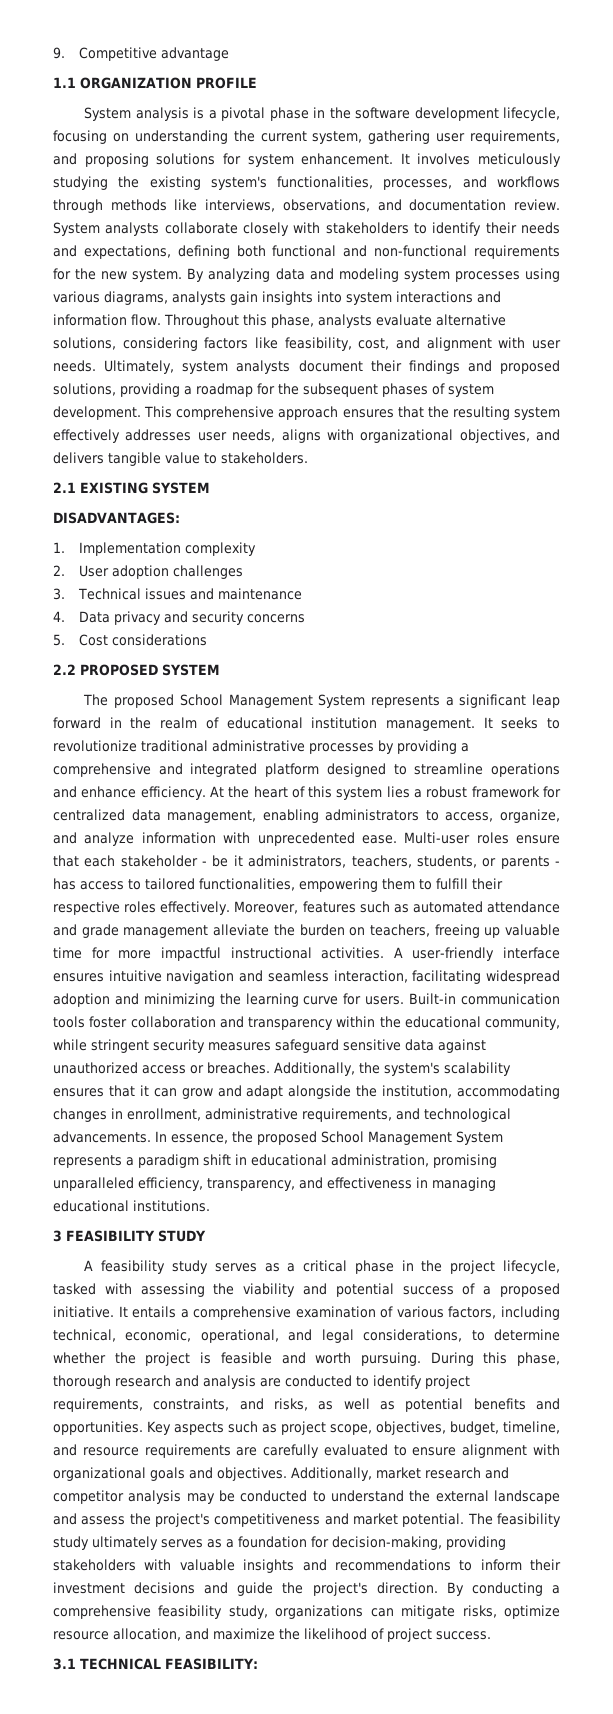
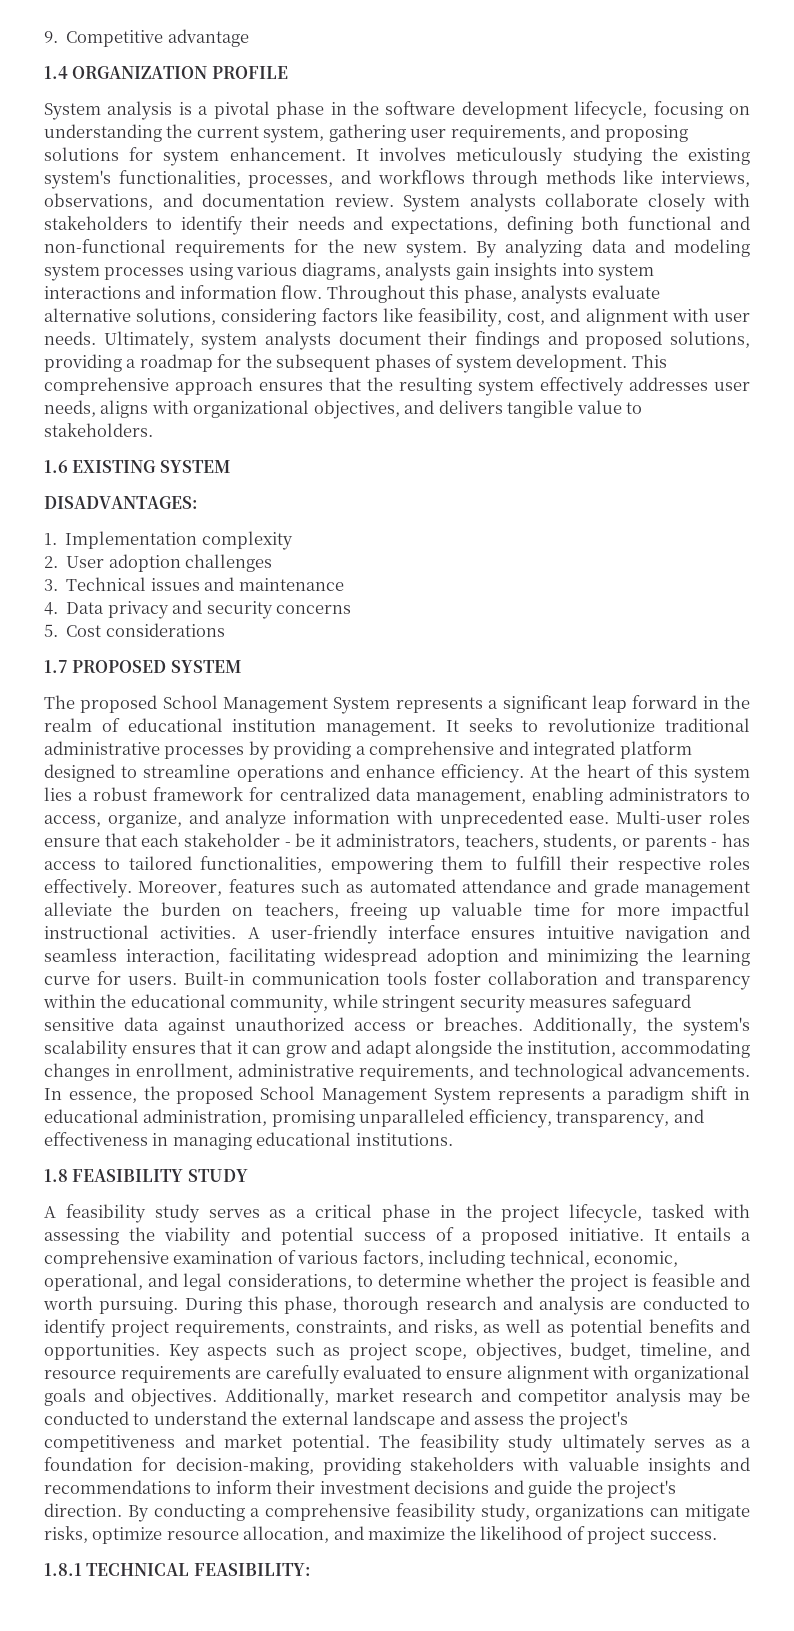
[53,77,76,88] 1.1 -> [44,66,68,79] 1.4
[53,482,76,493] 2.1 -> [44,460,68,473] 1.6
[53,664,76,675] 2.2 -> [44,660,68,673] 1.7
[53,1230,62,1242] 3 -> [44,1169,68,1182] 1.8
[53,1658,76,1670] 3.1 -> [44,1563,82,1576] 1.8.1

